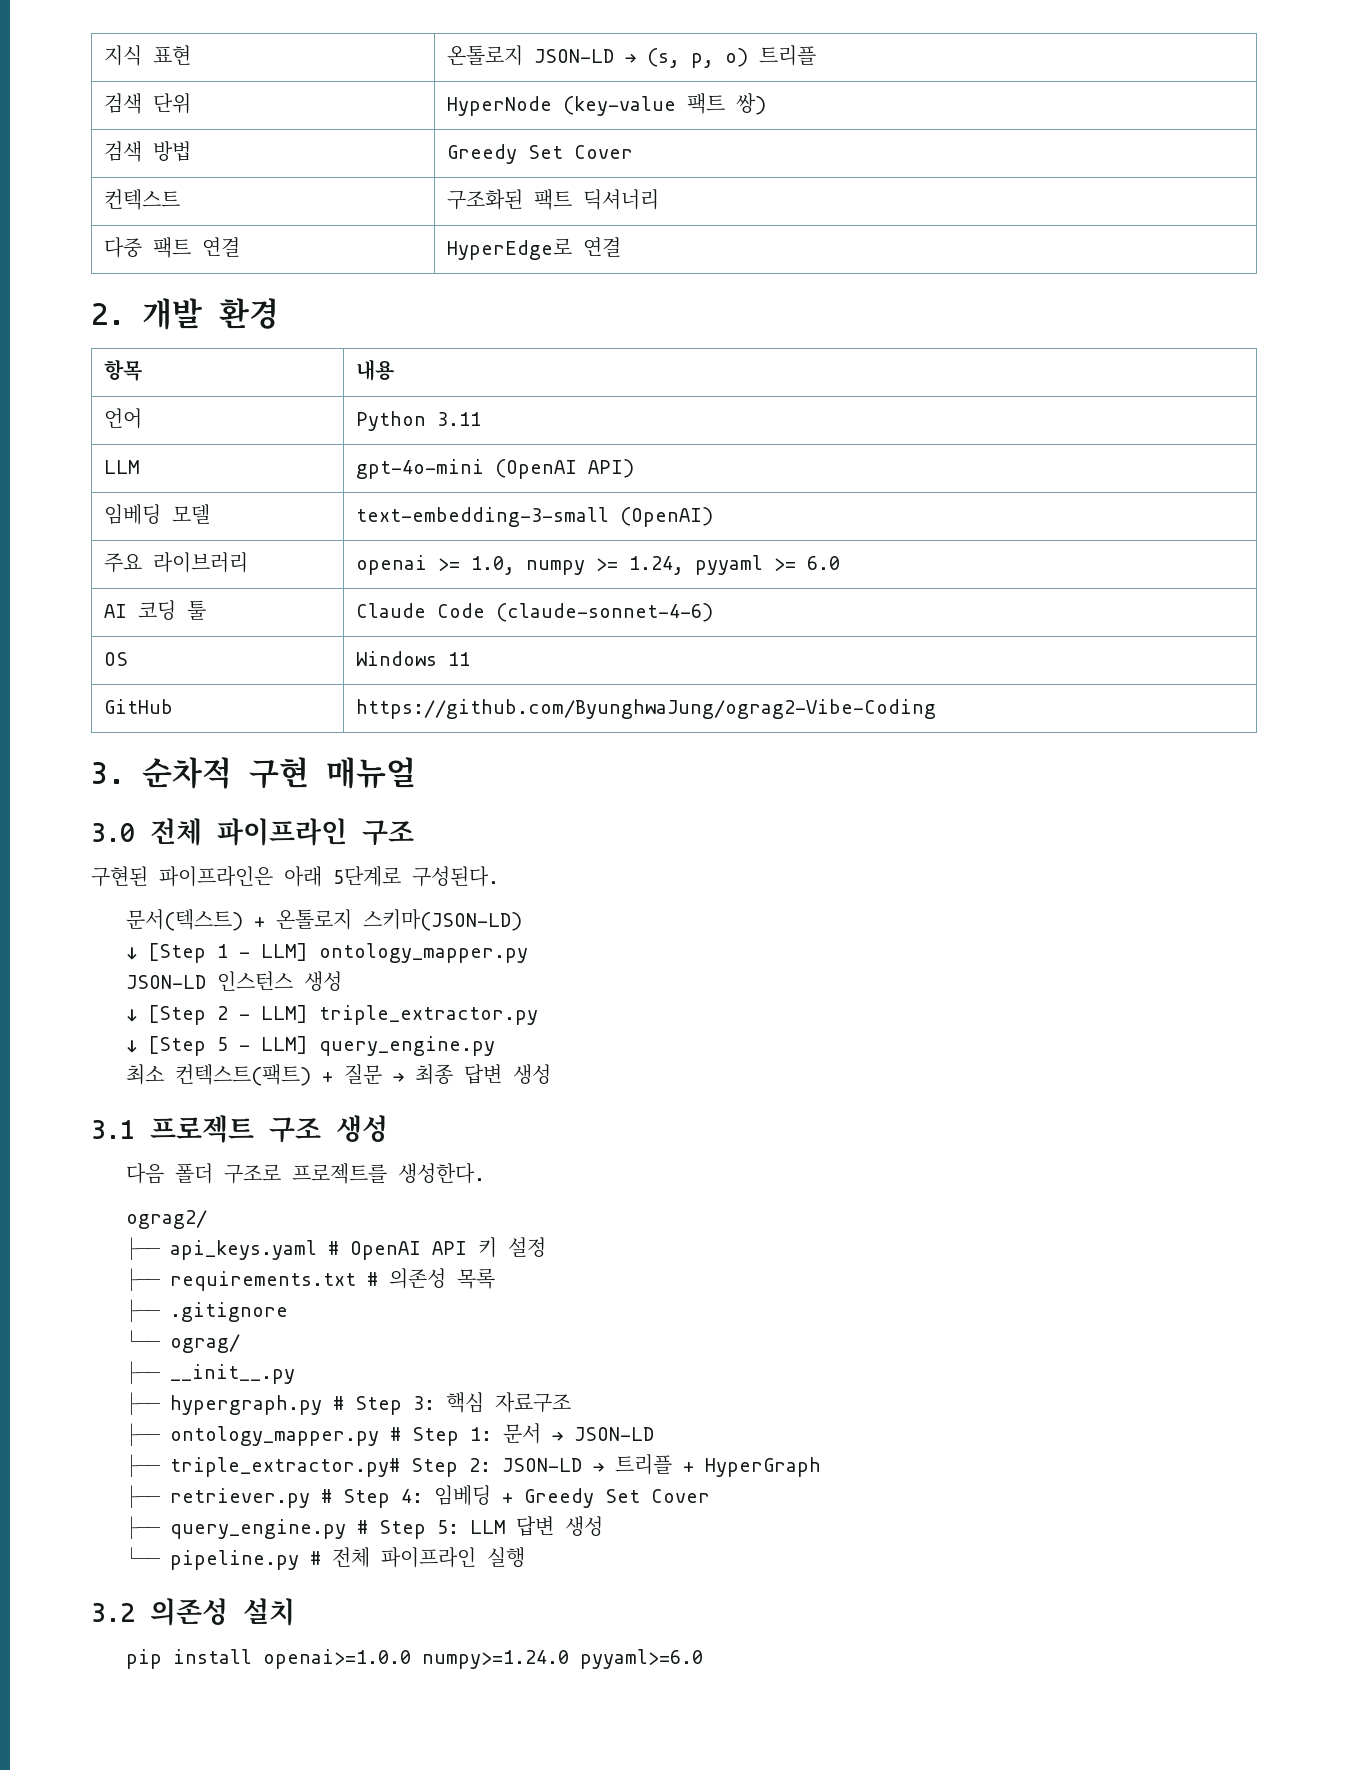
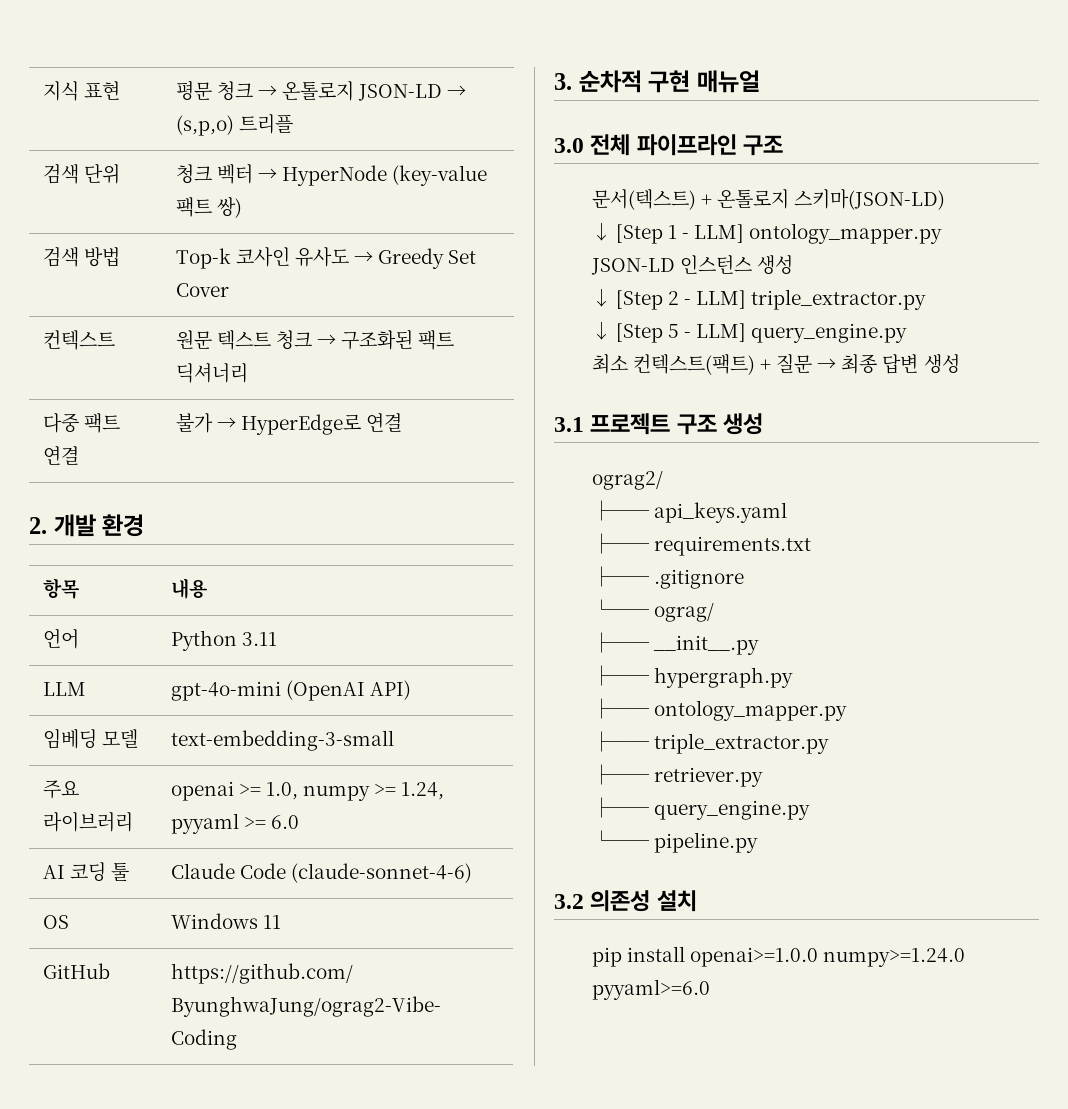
[447,45,749,68] 온톨로지 JSON-LD → (s, p, o) -> [175,80,467,101] [175,115,234,136] 평문 청크 → 온톨로지 JSON-LD → (s,p,o)
(192, 103) none -> [175,164,277,184] 청크 벡터 →
(192, 151) none -> [175,247,374,269] Top-k 코사인 유사도 →
(181, 199) none -> [175,330,337,350] 원문 텍스트 청크 →
(241, 247) none -> [175,413,236,433] 불가 →
[620,507,714,527] (OpenAI) -> (394, 740) none
[91,866,499,887] // 구현된 파이프라인은 아래 5단계로 구성된다. -> (784, 145) none
[126,1163,486,1184] [126,1210,208,1229] [126,1237,547,1260] 다음 폴더 구조로 프로젝트를 생성한다. // ograg2/ // ├── api_keys.yaml # OpenAI API 키 설정 -> [591,471,663,490] [591,500,787,523] ograg2/ // ├── api_keys.yaml
[367,1268,496,1289] # 의존성 목록 -> (811, 546) none
[333,1392,572,1415] [126,1423,655,1446] [126,1454,822,1477] [126,1485,711,1508] [126,1516,604,1539] [126,1547,526,1570] # Step 3: 핵심 자료구조 // ├── ontology_mapper.py # Step 1: 문서 → JSON-LD // ├── triple_extractor.py# Step 2: JSON-LD → 트리플 + HyperGraph // ├── retriever.py # Step 4: 임베딩 + Greedy Set Cover // ├── query_engine.py # Step 5: LLM 답변 생성 // └── pipeline.py # 전체 파이프라인 실행 -> [591,698,847,721] [591,731,829,754] [591,764,763,787] [591,797,810,820] [591,830,758,853] // ├── ontology_mapper.py // ├── triple_extractor.py // ├── retriever.py // ├── query_engine.py // └── pipeline.py

